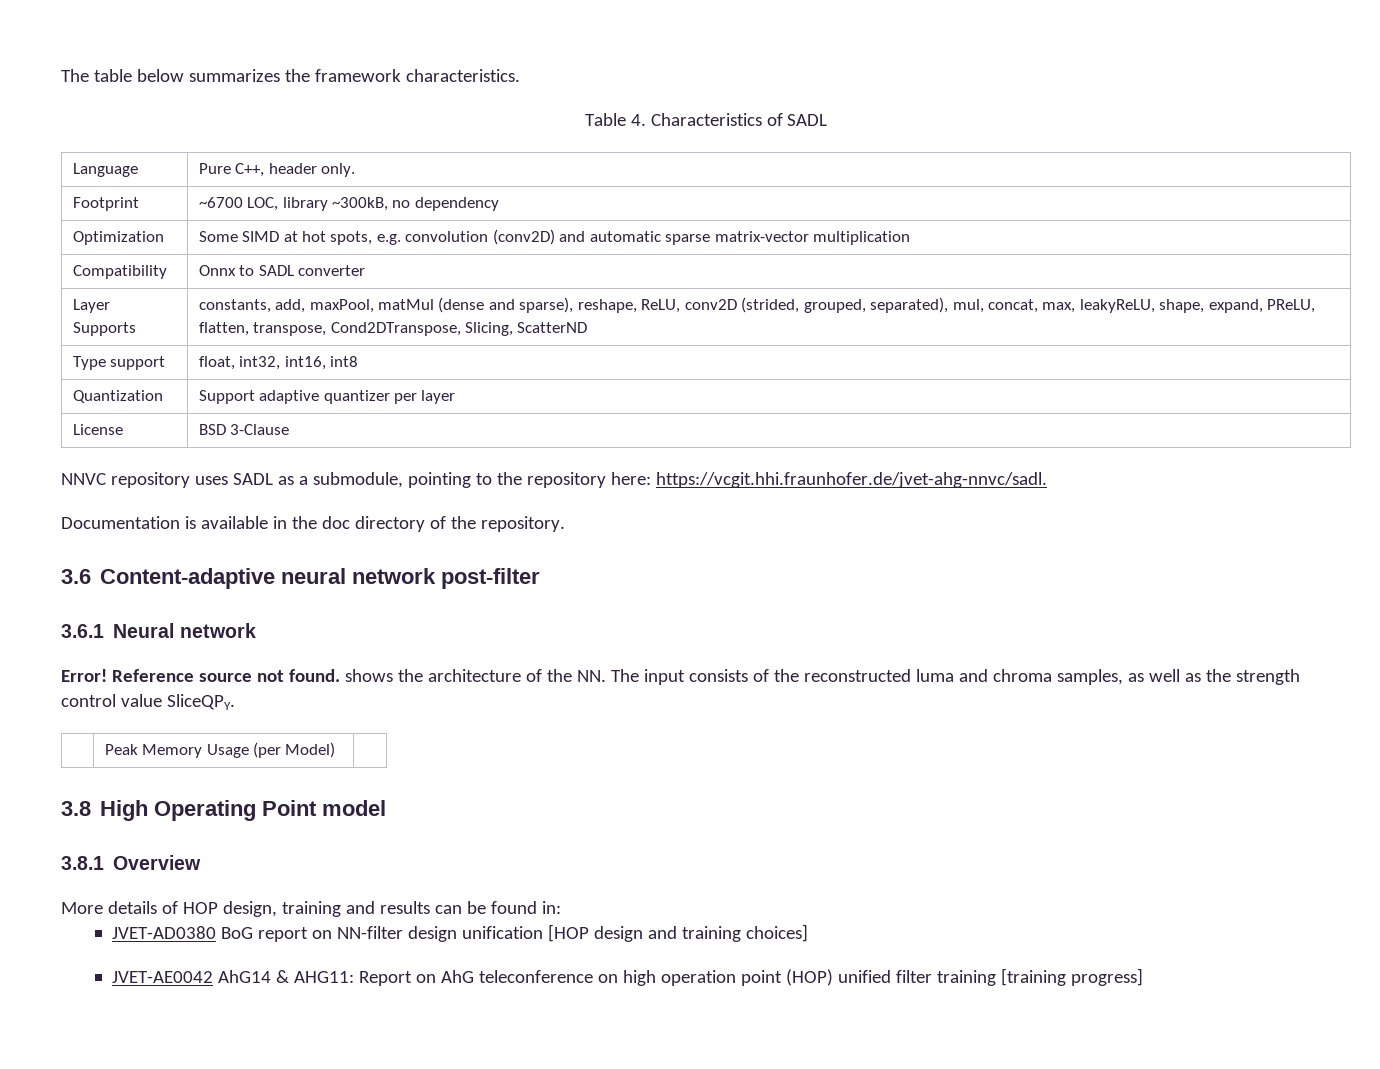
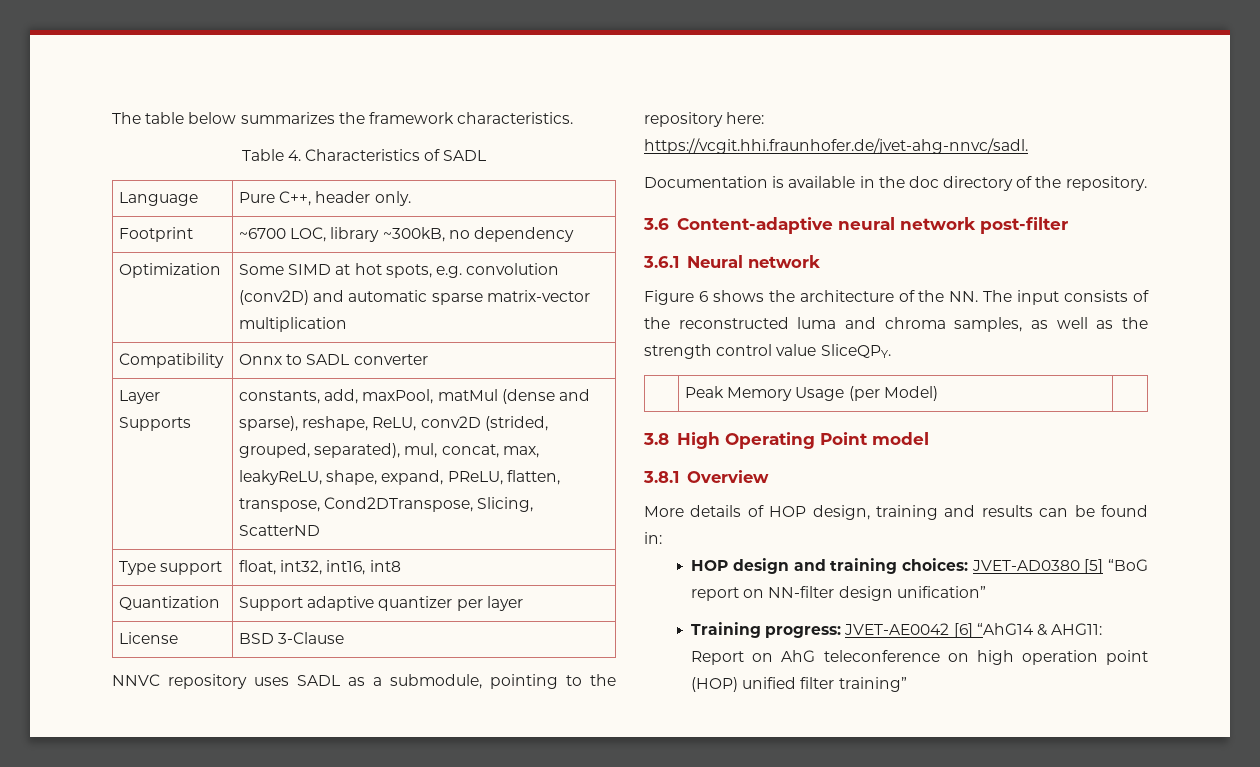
[61,669,340,682] Error! Reference source not found. -> [644,290,708,305] Figure 6
[111,924,808,942] [111,970,271,983] JVET-AD0380 BoG report on NN-filter design unification [HOP design and training choices] // JVET-AE0042 AhG14 -> [691,558,1148,574] [691,586,986,601] [691,622,1034,638] HOP design and training choices: JVET-AD0380 [5] “BoG report on NN-filter design unification” // Training progress: JVET-AE0042 [6] “AhG14
[936,968,1143,986] training [training progress] -> [838,677,907,692] training”

